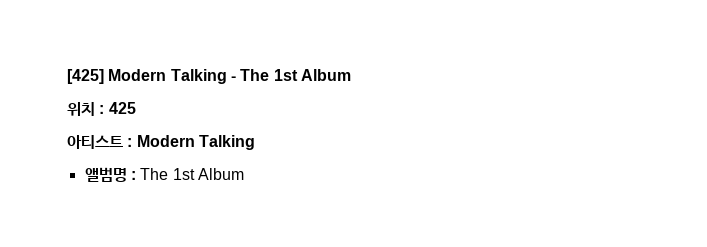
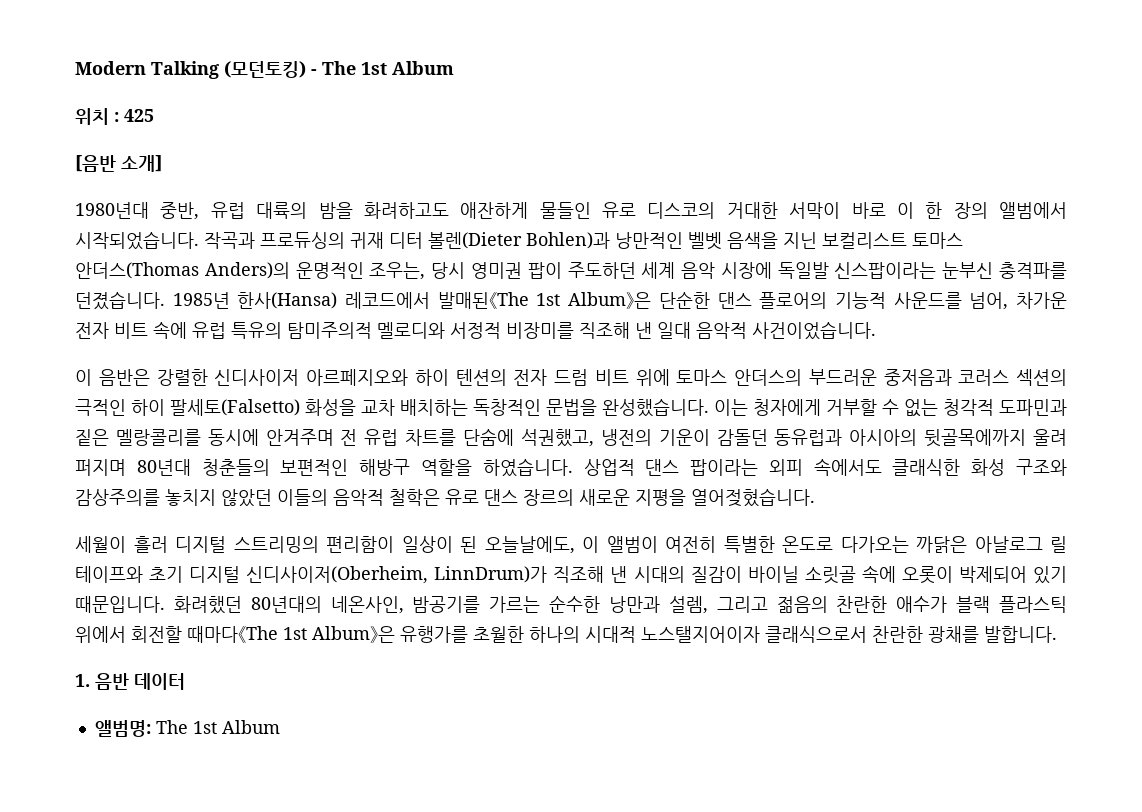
[67,69,227,84] [425] Modern Talking -> [75,61,306,79] Modern Talking (모던토킹)
[67,135,255,150] [84,167,136,182] 아티스트 : Modern Talking // 앨범명 : -> [75,155,162,172] [75,202,1067,220] [75,231,963,250] [75,262,1068,280] [75,291,1068,310] [75,321,876,340] [75,369,1067,386] [75,398,1067,417] [75,428,1067,447] [75,458,1068,477] [75,488,815,507] [75,536,1067,554] [75,565,1067,584] [75,595,1068,614] [75,626,1057,643] [75,673,185,690] [94,720,151,737] [음반 소개] // 1980년대 중반, 유럽 대륙의 밤을 화려하고도 애잔하게 물들인 유로 디스코의 거대한 서막이 바로 이 한 장의 앨범에서 시작되었습니다. 작곡과 프로듀싱의 귀재 디터 볼렌(Dieter Bohlen)과 낭만적인 벨벳 음색을 지닌 보컬리스트 토마스 안더스(Thomas Anders)의 운명적인 조우는, 당시 영미권 팝이 주도하던 세계 음악 시장에 독일발 신스팝이라는 눈부신 충격파를 던졌습니다. 1985년 한사(Hansa) 레코드에서 발매된《The 1st Album》은 단순한 댄스 플로어의 기능적 사운드를 넘어, 차가운 전자 비트 속에 유럽 특유의 탐미주의적 멜로디와 서정적 비장미를 직조해 낸 일대 음악적 사건이었습니다. // 이 음반은 강렬한 신디사이저 아르페지오와 하이 텐션의 전자 드럼 비트 위에 토마스 안더스의 부드러운 중저음과 코러스 섹션의 극적인 하이 팔세토(Falsetto) 화성을 교차 배치하는 독창적인 문법을 완성했습니다. 이는 청자에게 거부할 수 없는 청각적 도파민과 짙은 멜랑콜리를 동시에 안겨주며 전 유럽 차트를 단숨에 석권했고, 냉전의 기운이 감돌던 동유럽과 아시아의 뒷골목에까지 울려 퍼지며 80년대 청춘들의 보편적인 해방구 역할을 하였습니다. 상업적 댄스 팝이라는 외피 속에서도 클래식한 화성 구조와 감상주의를 놓치지 않았던 이들의 음악적 철학은 유로 댄스 장르의 새로운 지평을 열어젖혔습니다. // 세월이 흘러 디지털 스트리밍의 편리함이 일상이 된 오늘날에도, 이 앨범이 여전히 특별한 온도로 다가오는 까닭은 아날로그 릴 테이프와 초기 디지털 신디사이저(Oberheim, LinnDrum)가 직조해 낸 시대의 질감이 바이닐 소릿골 속에 오롯이 박제되어 있기 때문입니다. 화려했던 80년대의 네온사인, 밤공기를 가르는 순수한 낭만과 설렘, 그리고 젊음의 찬란한 애수가 블랙 플라스틱 위에서 회전할 때마다《The 1st Album》은 유행가를 초월한 하나의 시대적 노스탤지어이자 클래식으로서 찬란한 광채를 발합니다. // 1. 음반 데이터 // 앨범명:

